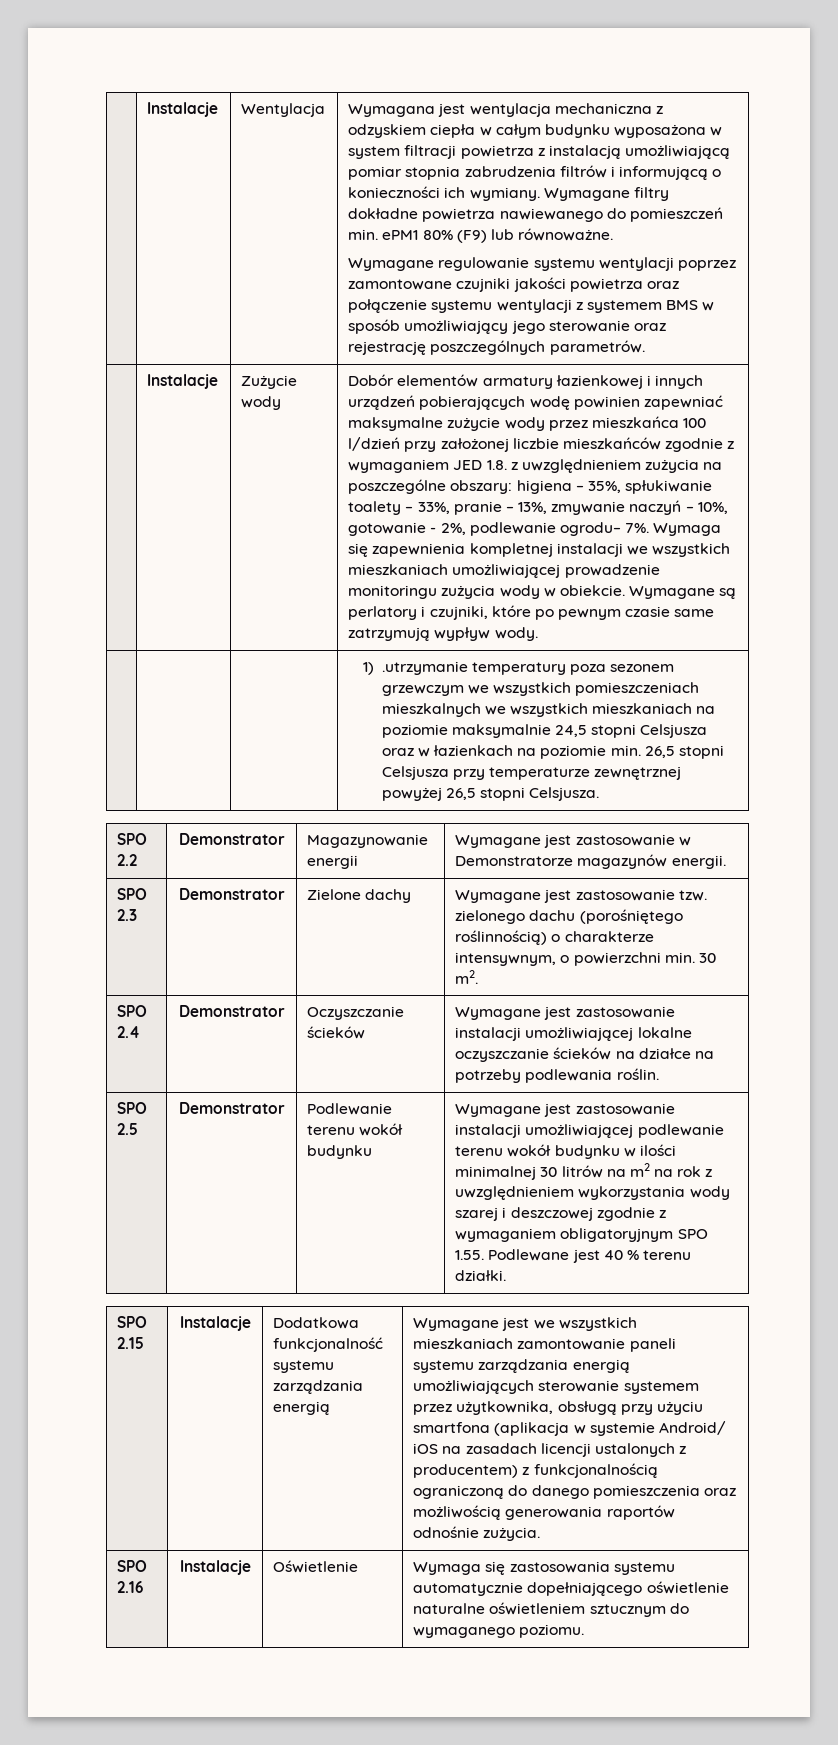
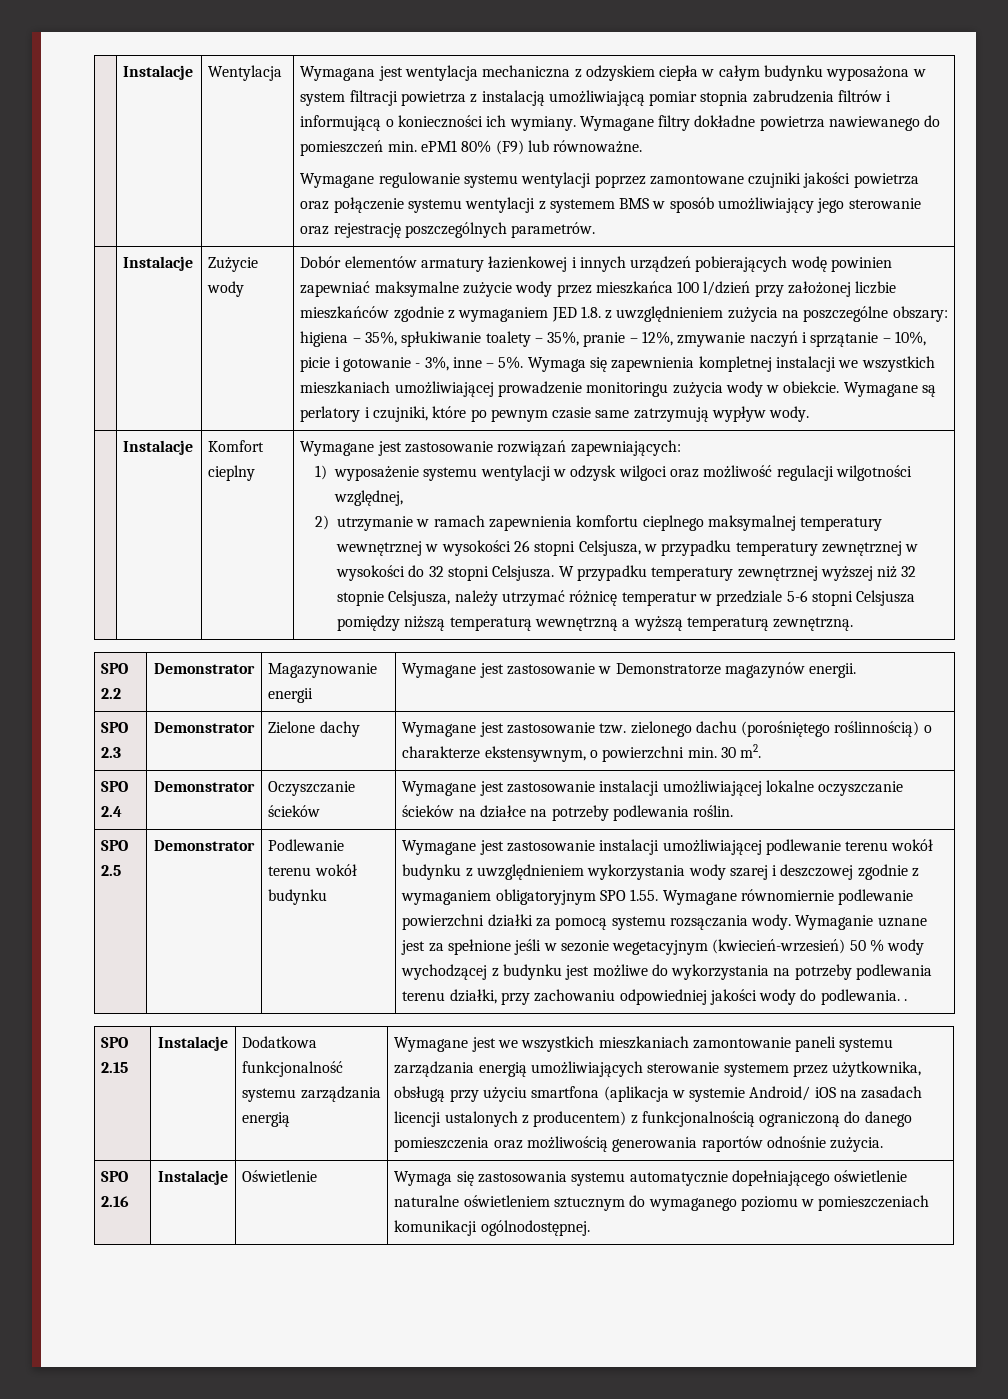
[417,502,450,514] 33%, -> [547,331,580,346] 35%,
[518,502,548,514] 13%, -> [642,331,674,346] 12%,
[685,502,728,514] [348,522,650,536] – 10%, gotowanie - 2%, podlewanie ogrodu– 7%. -> [802,331,927,347] [300,356,524,372] i sprzątanie – 10%, picie i gotowanie - 3%, inne – 5%.
[362,661,675,675] [381,682,700,696] [381,703,716,717] [381,724,708,738] [381,745,724,759] [381,766,682,780] [381,787,600,801] | | 1) .utrzymanie temperatury poza sezonem grzewczym we wszystkich pomieszczeniach mieszkalnych we wszystkich mieszkaniach na poziomie maksymalnie 24,5 stopni Celsjusza oraz w łazienkach na poziomie min. 26,5 stopni Celsjusza przy temperaturze zewnętrznej powyżej 26,5 stopni Celsjusza. -> [123,440,194,455] [208,440,265,452] [208,465,256,481] [300,440,681,456] [314,465,912,481] [333,490,403,506] [314,515,883,531] [335,540,919,556] [335,565,917,581] [336,590,916,606] [336,615,854,631] Instalacje | Komfort cieplny | Wymagane jest zastosowanie rozwiązań zapewniających: // 1) wyposażenie systemu wentylacji w odzysk wilgoci oraz możliwość regulacji wilgotności względnej, // 2) utrzymanie w ramach zapewnienia komfortu cieplnego maksymalnej temperatury wewnętrznej w wysokości 26 stopni Celsjusza, w przypadku temperatury zewnętrznej w wysokości do 32 stopni Celsjusza. W przypadku temperatury zewnętrznej wyższej niż 32 stopnie Celsjusza, należy utrzymać różnicę temperatur w przedziale 5-6 stopni Celsjusza pomiędzy niższą temperaturą wewnętrzną a wyższą temperaturą zewnętrzną.
[455,952,557,966] intensywnym, -> [484,746,586,762] ekstensywnym,
[623,1144,676,1157] [455,1163,702,1180] w ilości minimalnej 30 litrów na m2 na rok -> (462, 872) none
[488,1249,692,1263] [455,1270,507,1281] Podlewane jest 40 % terenu działki. -> [662,889,914,905] [402,914,927,930] [401,939,925,955] [401,964,933,980] [402,989,908,1005] Wymagane równomiernie podlewanie powierzchni działki za pomocą systemu rozsączania wody. Wymaganie uznane jest za spełnione jeśli w sezonie wegetacyjnym (kwiecień-wrzesień) 50 % wody wychodzącej z budynku jest możliwe do wykorzystania na potrzeby podlewania terenu działki, przy zachowaniu odpowiedniej jakości wody do podlewania. .
[519,1624,585,1638] poziomu. -> [740,1195,930,1211] [394,1220,590,1236] poziomu w pomieszczeniach komunikacji ogólnodostępnej.

